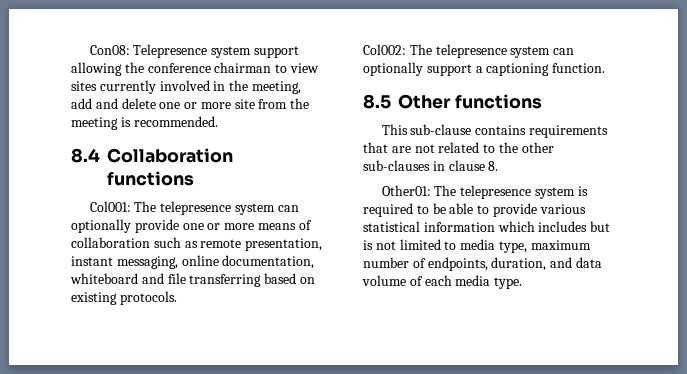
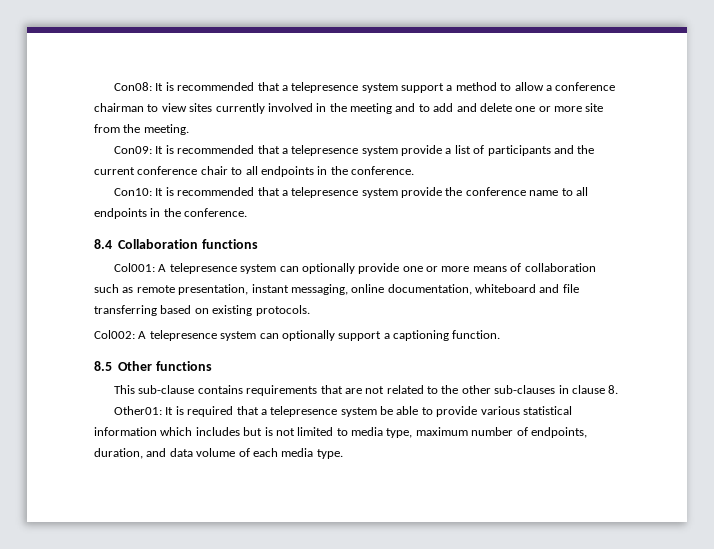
[133,44,299,58] [71,62,144,76] Telepresence system support allowing the -> [155,82,552,93] It is recommended that a telepresence system support a method to allow a
[251,81,301,94] meeting, -> [350,103,430,114] meeting and to
[71,116,218,130] meeting is recommended. -> [143,124,189,135] [114,145,595,156] [94,166,414,177] [114,187,588,198] [94,208,248,219] meeting. // Con09: It is recommended that a telepresence system provide a list of participants and the current conference chair to all endpoints in the conference. // Con10: It is recommended that a telepresence system provide the conference name to all endpoints in the conference.
[134,201,157,212] The -> [158,264,167,272] A
[409,44,432,55] The -> [138,331,147,339] A
[434,185,588,199] [363,203,429,217] The telepresence system is required to -> [165,406,377,417] It is required that a telepresence system

